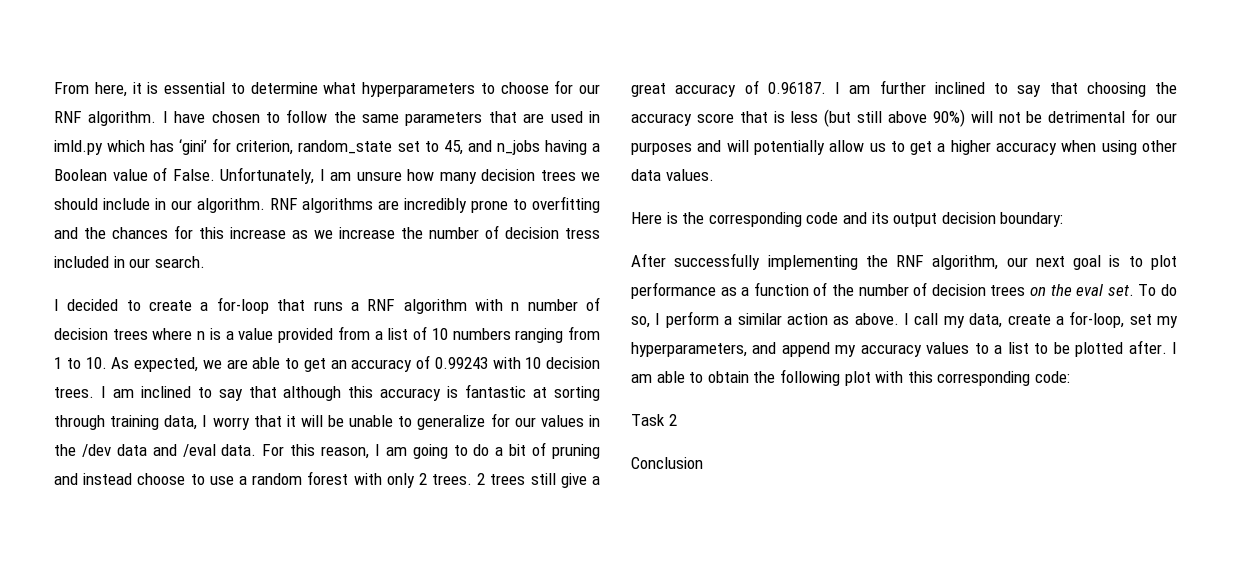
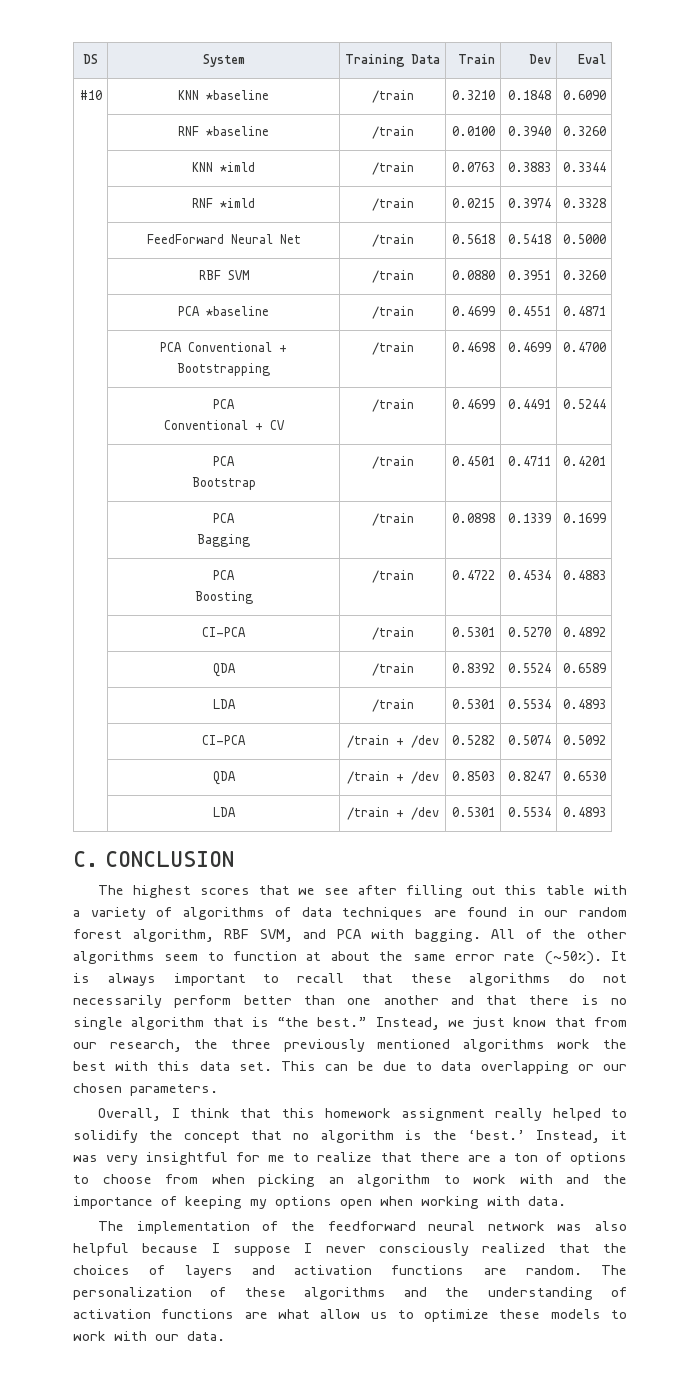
[54,80,600,97] [54,109,600,126] [54,138,600,155] [54,167,600,184] [54,196,601,213] [54,225,600,239] [54,256,205,268] [54,297,600,314] [54,326,600,343] [54,355,600,372] [54,384,600,401] [54,413,600,430] [54,442,600,459] [54,471,600,488] [631,80,1177,97] [631,109,1177,127] [631,140,1177,155] [631,169,714,181] [631,212,1064,227] [631,253,1177,270] [631,282,1177,299] [631,311,1178,328] [631,340,1177,357] [631,369,1070,386] [631,414,677,426] [631,457,703,469] From here, it is essential to determine what hyperparameters to choose for our RNF algorithm. I have chosen to follow the same parameters that are used in imld.py which has ‘gini’ for criterion, random_state set to 45, and n_jobs having a Boolean value of False. Unfortunately, I am unsure how many decision trees we should include in our algorithm. RNF algorithms are incredibly prone to overfitting and the chances for this increase as we increase the number of decision tress included in our search. // I decided to create a for-loop that runs a RNF algorithm with n number of decision trees where n is a value provided from a list of 10 numbers ranging from 1 to 10. As expected, we are able to get an accuracy of 0.99243 with 10 decision trees. I am inclined to say that although this accuracy is fantastic at sorting through training data, I worry that it will be unable to generalize for our values in the /dev data and /eval data. For this reason, I am going to do a bit of pruning and instead choose to use a random forest with only 2 trees. 2 trees still give a great accuracy of 0.96187. I am further inclined to say that choosing the accuracy score that is less (but still above 90%) will not be detrimental for our purposes and will potentially allow us to get a higher accuracy when using other data values. // Here is the corresponding code and its output decision boundary: // After successfully implementing the RNF algorithm, our next goal is to plot performance as a function of the number of decision trees on the eval set. To do so, I perform a similar action as above. I call my data, create a for-loop, set my hyperparameters, and append my accuracy values to a list to be plotted after. I am able to obtain the following plot with this corresponding code: // Task 2 // Conclusion -> [83,54,98,64] [202,54,245,67] [345,54,441,67] [458,54,496,64] [529,54,552,64] [578,54,607,64] [79,90,102,100] [178,90,269,100] [371,90,414,103] [452,90,496,100] [508,90,552,100] [563,90,607,100] [178,126,269,136] [371,126,414,139] [452,126,496,136] [508,126,552,136] [563,126,607,136] [192,162,255,172] [371,162,414,175] [452,162,496,172] [508,162,552,172] [563,162,607,172] [192,198,255,208] [371,198,414,211] [452,198,496,208] [508,198,552,208] [563,198,607,208] [146,234,301,244] [371,234,414,247] [452,234,496,244] [508,234,552,244] [563,234,607,244] [198,270,249,280] [371,270,414,283] [452,270,496,280] [508,270,552,280] [563,270,607,280] [178,306,269,316] [371,306,414,319] [452,306,496,316] [508,306,552,316] [563,306,607,316] [160,342,287,352] [177,363,270,376] [371,342,414,355] [452,342,496,352] [508,342,552,352] [563,342,607,352] [213,399,235,409] [163,420,285,430] [371,399,414,412] [452,399,496,409] [508,399,552,409] [563,399,607,409] [213,456,235,466] [191,477,256,490] [371,456,414,469] [452,456,496,466] [508,456,552,466] [563,456,607,466] [213,513,235,523] [197,534,250,547] [371,513,414,526] [452,513,496,523] [508,513,552,523] [563,513,607,523] [213,570,235,580] [194,591,253,604] [371,570,414,583] [452,570,496,580] [508,570,552,580] [563,570,607,580] [202,627,246,637] [371,627,414,640] [452,627,496,637] [508,627,552,637] [563,627,607,637] [212,663,236,677] [371,663,414,676] [452,663,496,673] [508,663,552,673] [563,663,607,673] [212,699,236,709] [371,699,414,712] [452,699,496,709] [508,699,552,709] [563,699,607,709] [202,735,246,745] [346,735,439,748] [452,735,496,745] [508,735,552,745] [563,735,607,745] [212,771,236,785] [346,771,439,784] [452,771,496,781] [508,771,552,781] [563,771,607,781] [212,807,236,817] [346,807,439,820] [452,807,496,817] [508,807,552,817] [563,807,607,817] [73,851,235,867] [98,885,628,898] [73,907,627,920] [73,929,627,942] [73,951,628,965] [73,973,627,986] [73,995,627,1008] [73,1017,627,1030] [73,1039,627,1052] [73,1061,627,1074] [73,1083,218,1096] [98,1108,627,1121] [73,1130,628,1143] [73,1152,628,1165] [73,1174,627,1187] [73,1196,566,1209] [98,1221,628,1234] [73,1243,627,1256] [73,1265,627,1278] [73,1287,627,1300] [73,1309,627,1322] [73,1331,225,1341] DS | System | Training Data | Train | Dev | Eval // #10 | KNN *baseline | /train | 0.3210 | 0.1848 | 0.6090 // | RNF *baseline | /train | 0.0100 | 0.3940 | 0.3260 // | KNN *imld | /train | 0.0763 | 0.3883 | 0.3344 // | RNF *imld | /train | 0.0215 | 0.3974 | 0.3328 // | FeedForward Neural Net | /train | 0.5618 | 0.5418 | 0.5000 // | RBF SVM | /train | 0.0880 | 0.3951 | 0.3260 // | PCA *baseline | /train | 0.4699 | 0.4551 | 0.4871 // | PCA Conventional + Bootstrapping | /train | 0.4698 | 0.4699 | 0.4700 // | PCA // Conventional + CV | /train | 0.4699 | 0.4491 | 0.5244 // | PCA // Bootstrap | /train | 0.4501 | 0.4711 | 0.4201 // | PCA // Bagging | /train | 0.0898 | 0.1339 | 0.1699 // | PCA // Boosting | /train | 0.4722 | 0.4534 | 0.4883 // | CI-PCA | /train | 0.5301 | 0.5270 | 0.4892 // | QDA | /train | 0.8392 | 0.5524 | 0.6589 // | LDA | /train | 0.5301 | 0.5534 | 0.4893 // | CI-PCA | /train + /dev | 0.5282 | 0.5074 | 0.5092 // | QDA | /train + /dev | 0.8503 | 0.8247 | 0.6530 // | LDA | /train + /dev | 0.5301 | 0.5534 | 0.4893 // C. CONCLUSION // The highest scores that we see after filling out this table with a variety of algorithms of data techniques are found in our random forest algorithm, RBF SVM, and PCA with bagging. All of the other algorithms seem to function at about the same error rate (~50%). It is always important to recall that these algorithms do not necessarily perform better than one another and that there is no single algorithm that is “the best.” Instead, we just know that from our research, the three previously mentioned algorithms work the best with this data set. This can be due to data overlapping or our chosen parameters. // Overall, I think that this homework assignment really helped to solidify the concept that no algorithm is the ‘best.’ Instead, it was very insightful for me to realize that there are a ton of options to choose from when picking an algorithm to work with and the importance of keeping my options open when working with data. // The implementation of the feedforward neural network was also helpful because I suppose I never consciously realized that the choices of layers and activation functions are random. The personalization of these algorithms and the understanding of activation functions are what allow us to optimize these models to work with our data.

